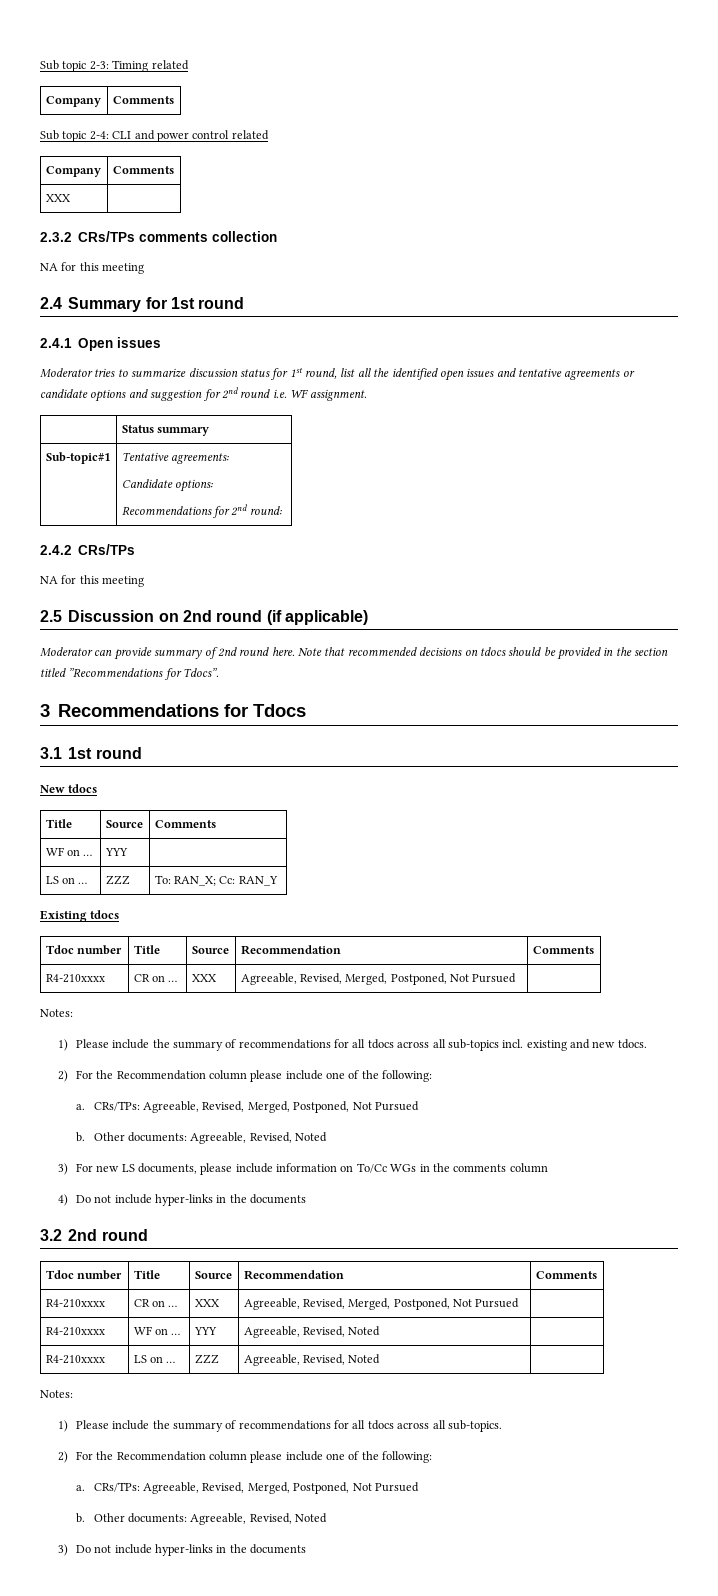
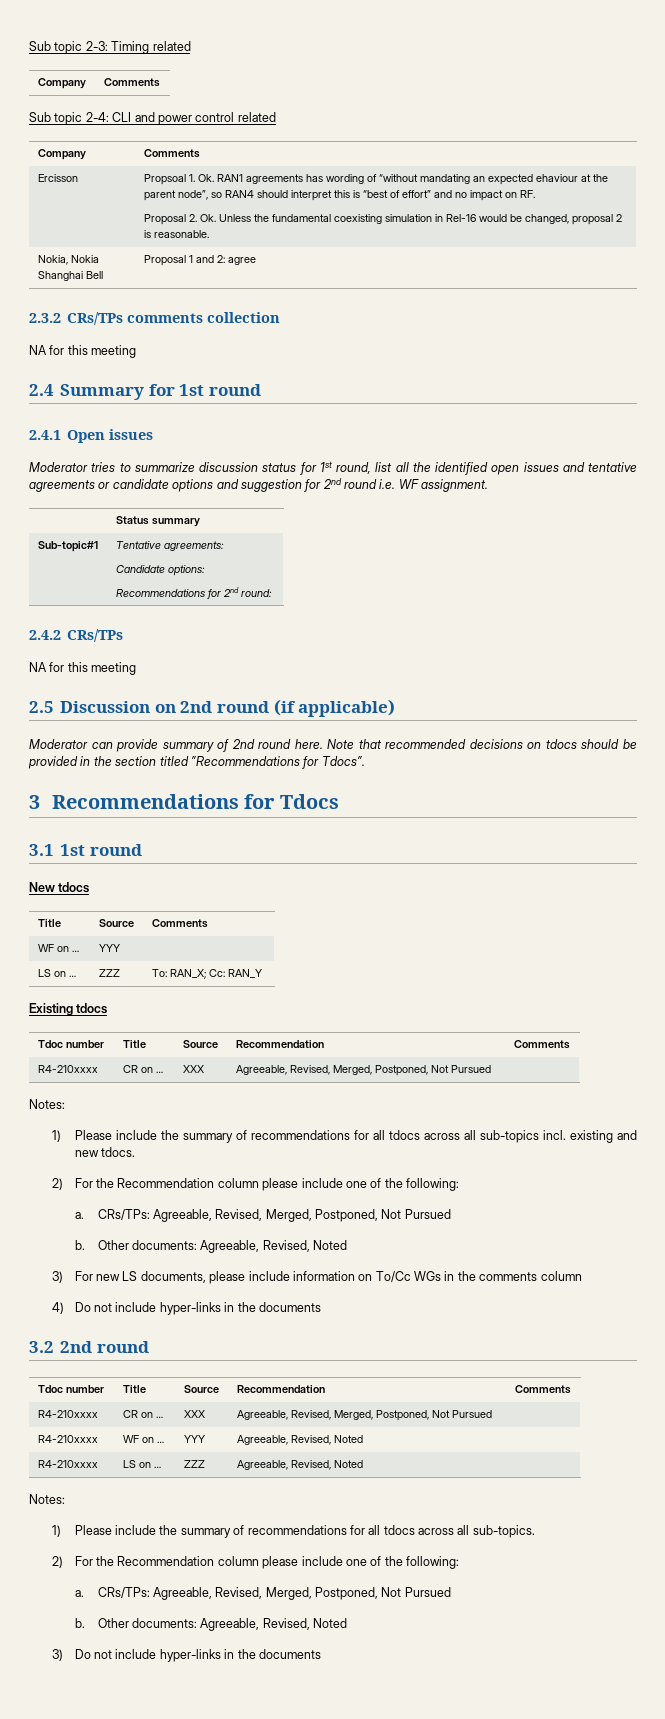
[45,194,71,202] XXX | -> [37,174,78,182] [143,174,608,185] [143,190,535,201] [143,214,622,225] [143,230,209,238] [37,255,99,265] [37,271,103,281] [143,255,256,266] Ercisson | Propsoal 1. Ok. RAN1 agreements has wording of “without mandating an expected ehaviour at the parent node”, so RAN4 should interpret this is “best of effort” and no impact on RF. // Proposal 2. Ok. Unless the fundamental coexisting simulation in Rel-16 would be changed, proposal 2 is reasonable. // Nokia, Nokia Shanghai Bell | Proposal 1 and 2: agree

